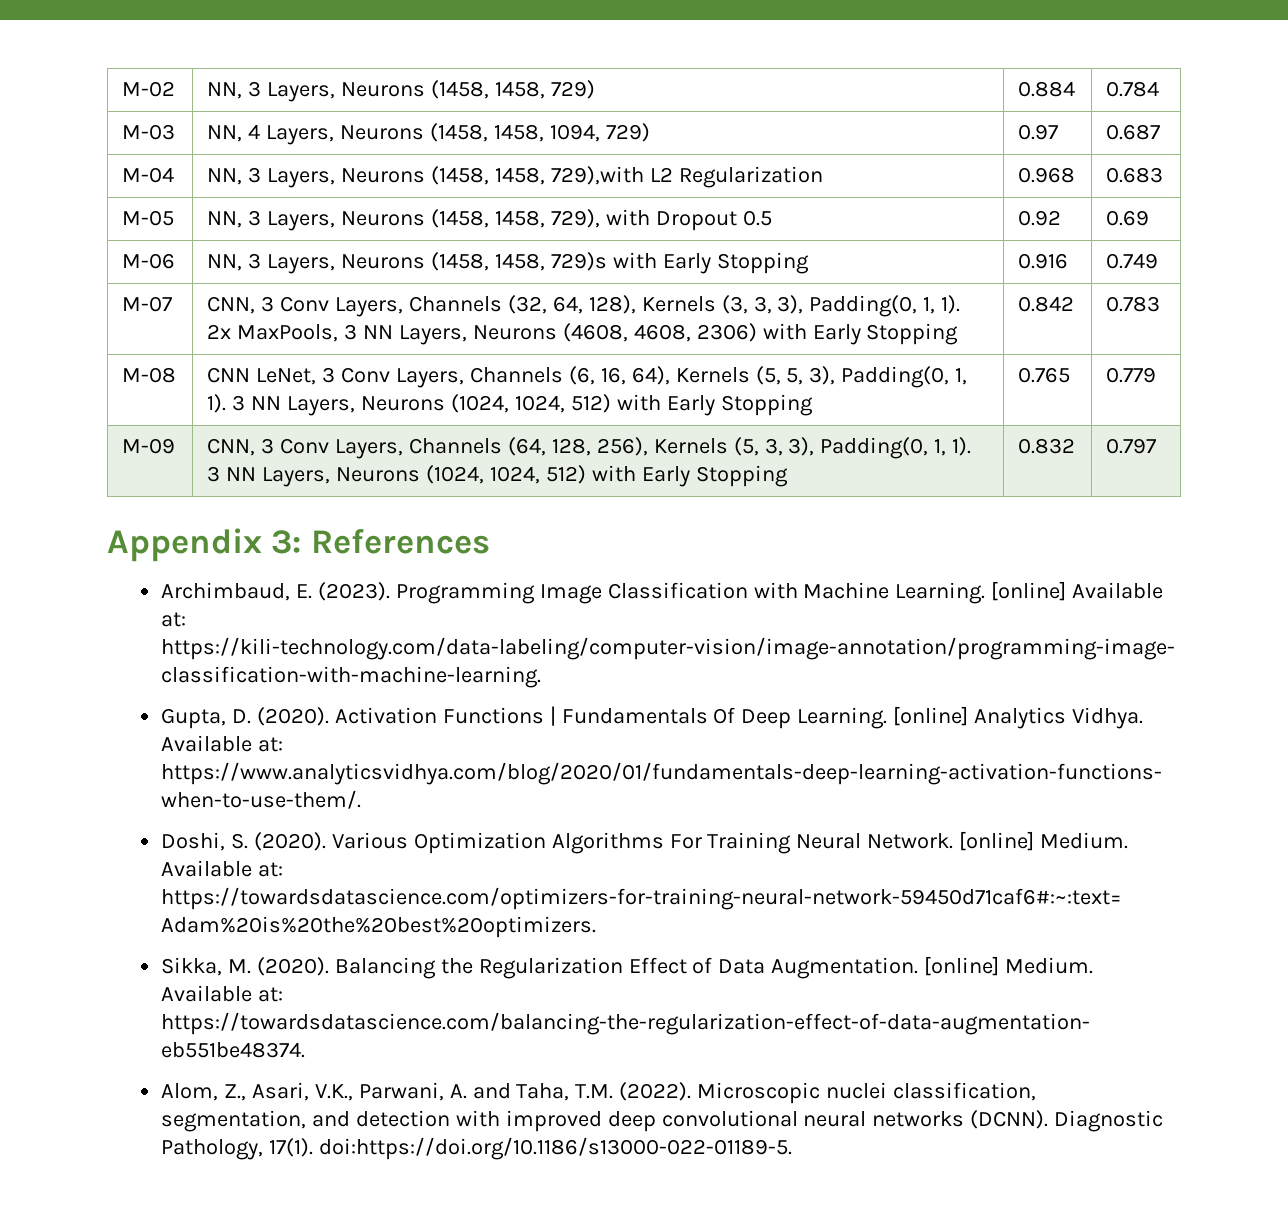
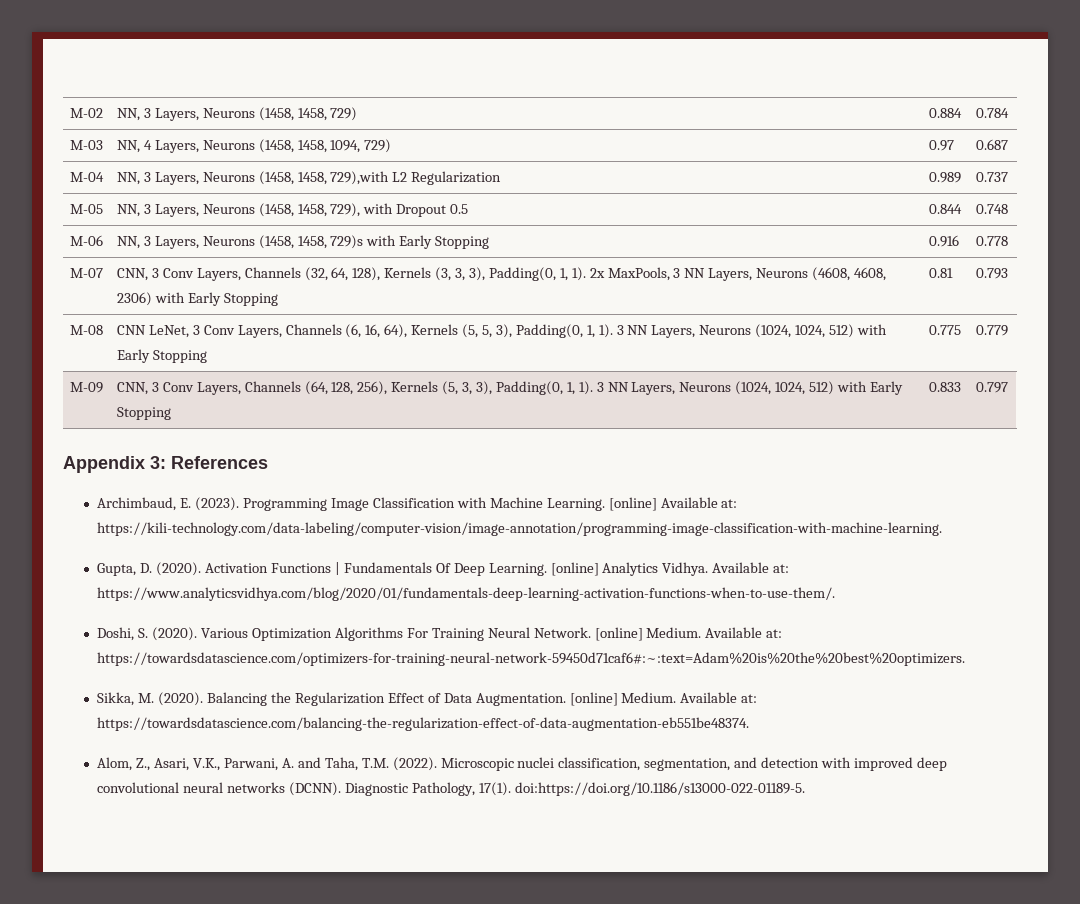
[1018,167,1076,183] [1106,167,1164,183] 0.968 | 0.683 -> [928,172,961,183] [975,172,1008,182] 0.989 | 0.737
[1018,210,1062,226] [1106,210,1150,226] 0.92 | 0.69 -> [928,204,962,214] [975,204,1008,214] 0.844 | 0.748
[1106,253,1159,269] 0.749 -> [975,236,1008,246] 0.778
[1018,296,1075,312] [1106,296,1161,312] 0.842 | 0.783 -> [928,268,953,278] [975,268,1008,279] 0.81 | 0.793
[1018,367,1071,383] 0.765 -> [928,325,961,335] 0.775
[1018,438,1076,454] 0.832 -> [928,382,961,392] 0.833

